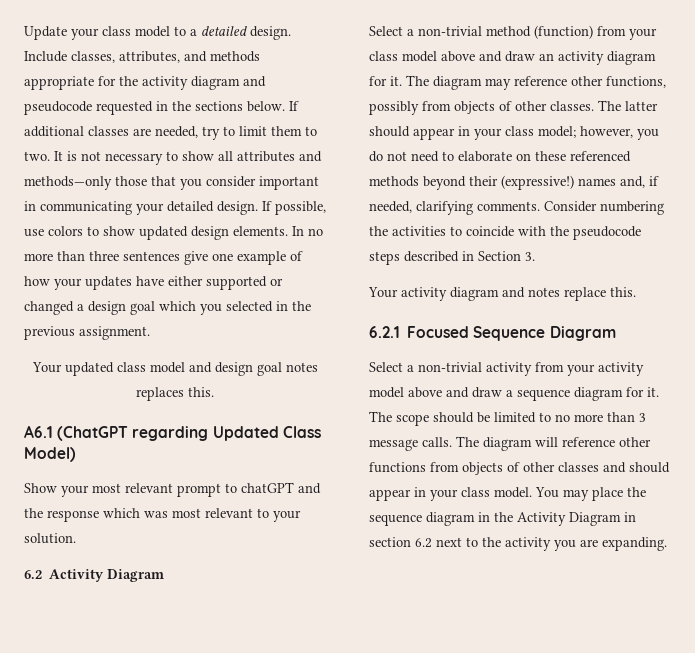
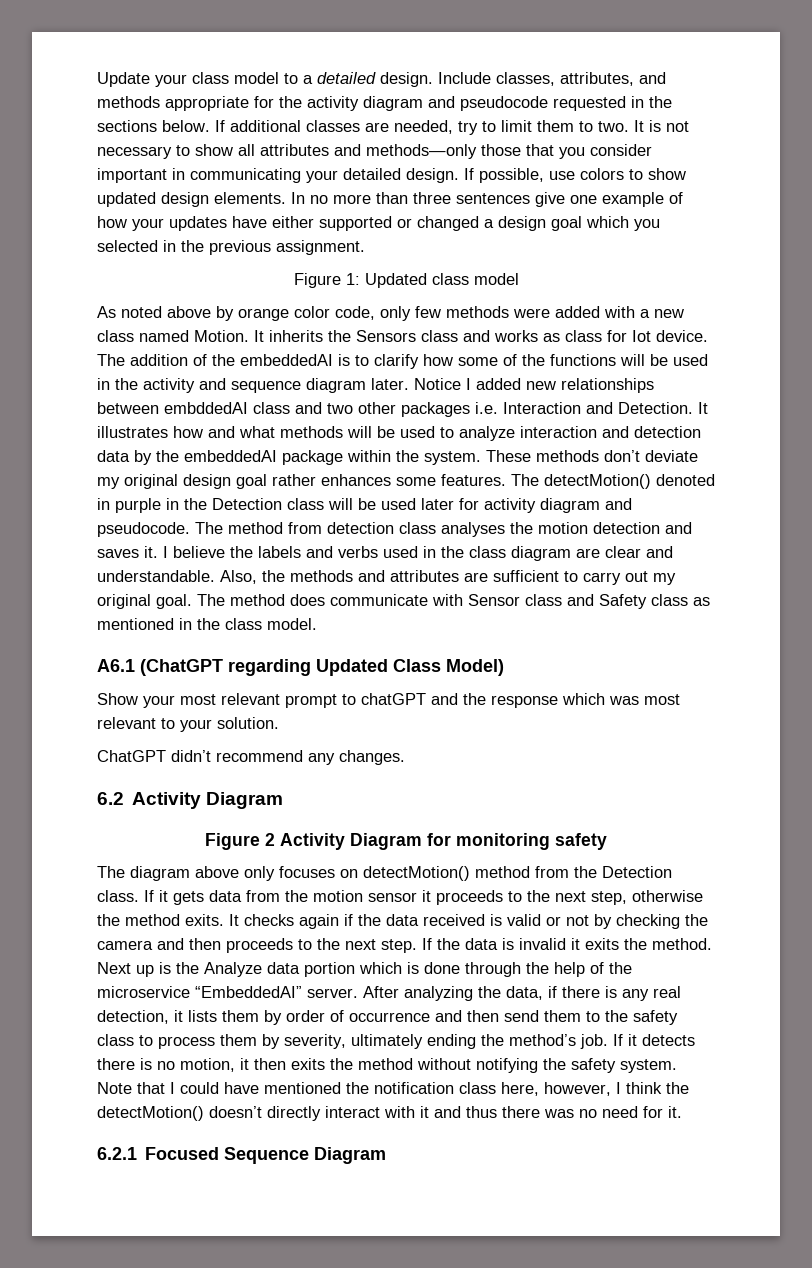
[31,362,318,376] [136,387,214,401] Your updated class model and design goal notes replaces this. -> [293,273,519,288] [97,306,684,321] [97,330,708,342] [97,354,708,369] [97,378,654,393] [97,402,708,417] [97,426,701,441] [97,450,698,465] [97,474,715,489] [97,498,632,513] [97,522,692,537] [97,546,673,561] [97,570,676,585] [97,594,710,609] [97,618,317,630] Figure 1: Updated class model // As noted above by orange color code, only few methods were added with a new class named Motion. It inherits the Sensors class and works as class for Iot device. The addition of the embeddedAI is to clarify how some of the functions will be used in the activity and sequence diagram later. Notice I added new relationships between embddedAI class and two other packages i.e. Interaction and Detection. It illustrates how and what methods will be used to analyze interaction and detection data by the embeddedAI package within the system. These methods don’t deviate my original design goal rather enhances some features. The detectMotion() denoted in purple in the Detection class will be used later for activity diagram and pseudocode. The method from detection class analyses the motion detection and saves it. I believe the labels and verbs used in the class diagram are clear and understandable. Also, the methods and attributes are sufficient to carry out my original goal. The method does communicate with Sensor class and Safety class as mentioned in the class model.
[24,569,165,582] [369,25,657,40] [369,51,656,65] [369,75,666,90] [369,100,658,115] [369,126,659,140] [369,151,631,162] [369,175,659,190] [369,201,664,215] [369,226,641,240] [369,251,535,265] [368,287,636,301] [369,326,616,341] [369,362,644,376] [369,387,659,401] [369,411,646,426] [369,436,651,451] [369,462,670,475] [369,487,646,501] [369,512,636,526] [369,537,667,551] 6.2 Activity Diagram // Select a non-trivial method (function) from your class model above and draw an activity diagram for it. The diagram may reference other functions, possibly from objects of other classes. The latter should appear in your class model; however, you do not need to elaborate on these referenced methods beyond their (expressive!) names and, if needed, clarifying comments. Consider numbering the activities to coincide with the pseudocode steps described in Section 3. // Your activity diagram and notes replace this. // 6.2.1 Focused Sequence Diagram // Select a non-trivial activity from your activity model above and draw a sequence diagram for it. The scope should be limited to no more than 3 message calls. The diagram will reference other functions from objects of other classes and should appear in your class model. You may place the sequence diagram in the Activity Diagram in section 6.2 next to the activity you are expanding. -> [97,750,405,765] [97,792,284,809] [205,833,607,850] [97,866,672,881] [97,890,703,905] [97,914,708,929] [97,938,712,953] [97,962,632,977] [97,986,681,1001] [97,1010,678,1025] [97,1034,695,1049] [97,1058,677,1073] [97,1082,689,1096] [97,1106,682,1121] [97,1147,387,1164] ChatGPT didn’t recommend any changes. // 6.2 Activity Diagram // Figure 2 Activity Diagram for monitoring safety // The diagram above only focuses on detectMotion() method from the Detection class. If it gets data from the motion sensor it proceeds to the next step, otherwise the method exits. It checks again if the data received is valid or not by checking the camera and then proceeds to the next step. If the data is invalid it exits the method. Next up is the Analyze data portion which is done through the help of the microservice “EmbeddedAI” server. After analyzing the data, if there is any real detection, it lists them by order of occurrence and then send them to the safety class to process them by severity, ultimately ending the method’s job. If it detects there is no motion, it then exits the method without notifying the safety system. Note that I could have mentioned the notification class here, however, I think the detectMotion() doesn’t directly interact with it and thus there was no need for it. // 6.2.1 Focused Sequence Diagram

